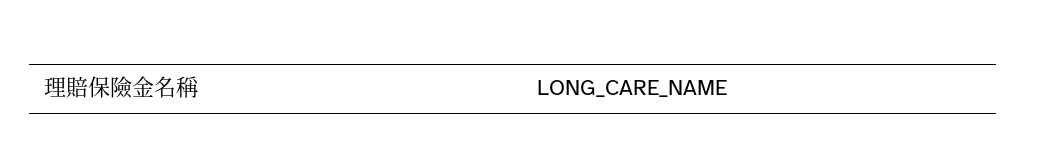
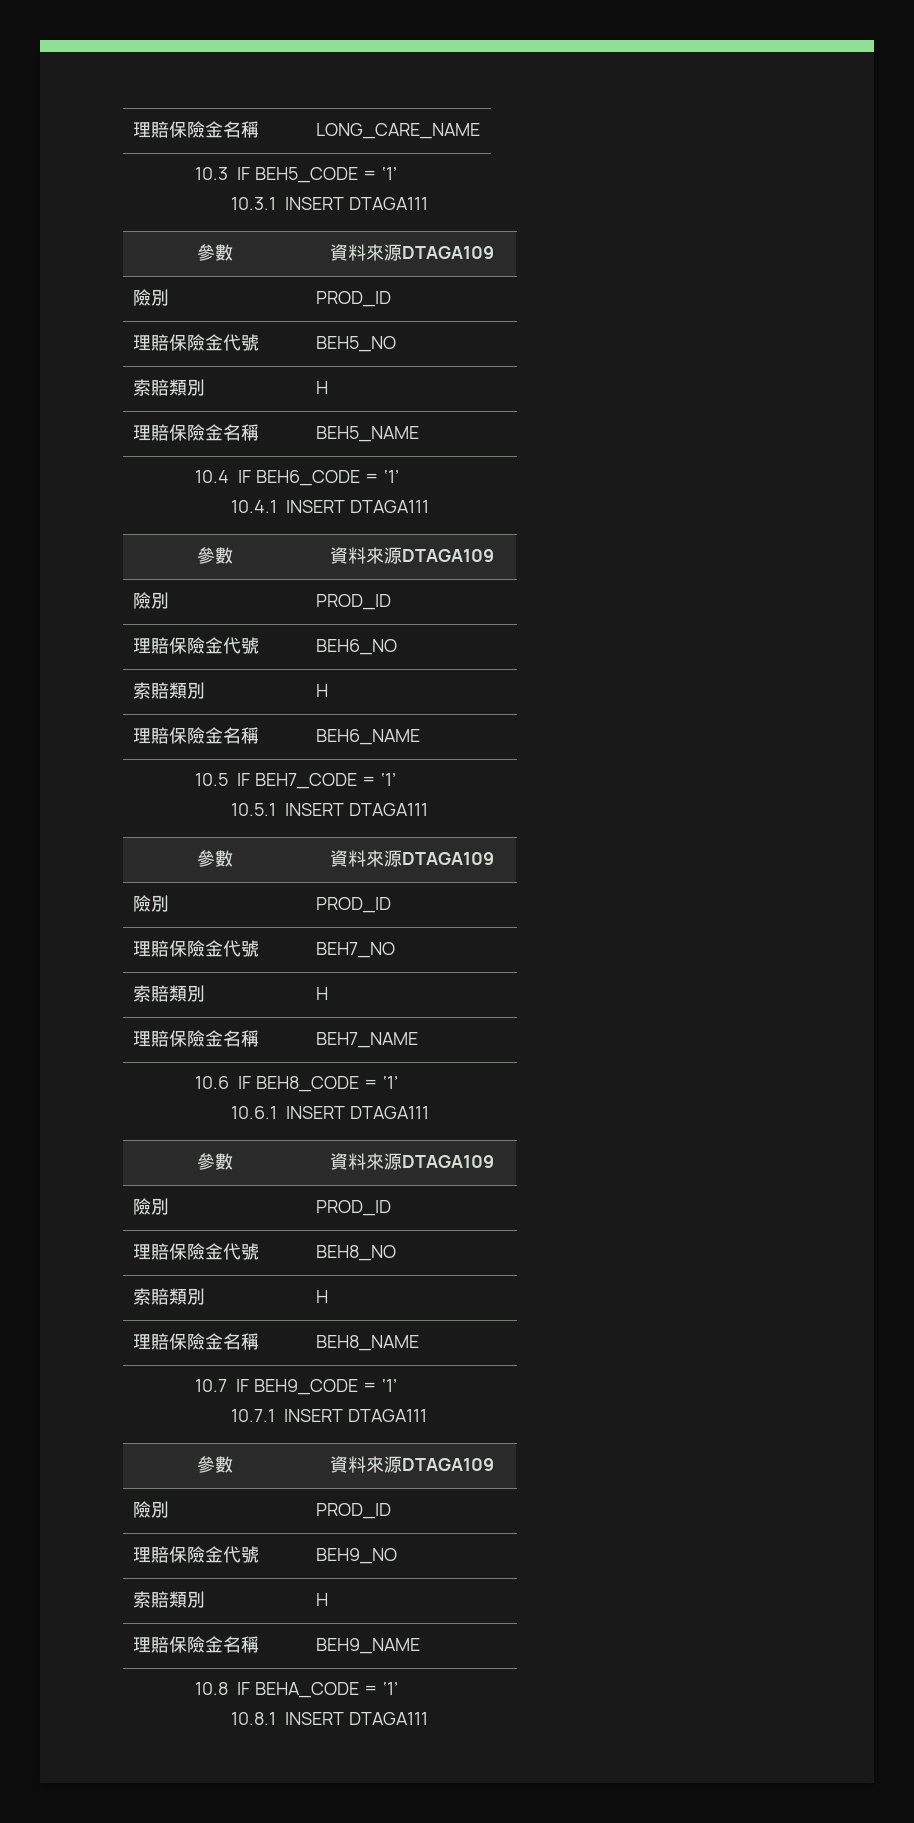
(727, 88) none -> [194,167,397,183] [230,197,428,210] [197,244,233,261] [329,244,494,261] [132,289,169,306] [315,291,391,307] [132,334,259,351] [315,336,396,352] [132,379,205,396] [315,381,328,394] [132,424,259,441] [315,426,419,442] [194,470,399,486] [230,500,429,513] [197,547,233,564] [329,547,494,564] [132,592,169,609] [315,594,391,610] [132,637,259,654] [315,639,397,655] [132,682,205,699] [315,684,328,697] [132,727,259,744] [315,729,420,745] [194,773,396,789] [230,803,428,816] [197,850,233,867] [329,850,494,867] [132,895,169,912] [315,897,391,913] [132,940,259,957] [315,942,395,958] [132,985,205,1002] [315,987,328,1000] [132,1030,259,1047] [315,1032,418,1048] [194,1076,398,1092] [230,1106,429,1119] [197,1153,233,1170] [329,1153,494,1170] [132,1198,169,1215] [315,1200,391,1216] [132,1243,259,1260] [315,1245,396,1261] [132,1288,205,1305] [315,1290,328,1303] [132,1333,259,1350] [315,1335,419,1351] [194,1379,397,1395] [230,1409,427,1422] [197,1456,233,1473] [329,1456,494,1473] [132,1501,169,1518] [315,1503,391,1519] [132,1546,259,1563] [315,1548,397,1564] [132,1591,205,1608] [315,1593,328,1606] [132,1636,259,1653] [315,1638,420,1654] [194,1682,398,1698] [230,1712,428,1725] // 10.3 IF BEH5_CODE = ‘1’ // 10.3.1 INSERT DTAGA111 // 參數 | 資料來源DTAGA109 // 險別 | PROD_ID // 理賠保險金代號 | BEH5_NO // 索賠類別 | H // 理賠保險金名稱 | BEH5_NAME // 10.4 IF BEH6_CODE = ‘1’ // 10.4.1 INSERT DTAGA111 // 參數 | 資料來源DTAGA109 // 險別 | PROD_ID // 理賠保險金代號 | BEH6_NO // 索賠類別 | H // 理賠保險金名稱 | BEH6_NAME // 10.5 IF BEH7_CODE = ‘1’ // 10.5.1 INSERT DTAGA111 // 參數 | 資料來源DTAGA109 // 險別 | PROD_ID // 理賠保險金代號 | BEH7_NO // 索賠類別 | H // 理賠保險金名稱 | BEH7_NAME // 10.6 IF BEH8_CODE = ‘1’ // 10.6.1 INSERT DTAGA111 // 參數 | 資料來源DTAGA109 // 險別 | PROD_ID // 理賠保險金代號 | BEH8_NO // 索賠類別 | H // 理賠保險金名稱 | BEH8_NAME // 10.7 IF BEH9_CODE = ‘1’ // 10.7.1 INSERT DTAGA111 // 參數 | 資料來源DTAGA109 // 險別 | PROD_ID // 理賠保險金代號 | BEH9_NO // 索賠類別 | H // 理賠保險金名稱 | BEH9_NAME // 10.8 IF BEHA_CODE = ‘1’ // 10.8.1 INSERT DTAGA111

